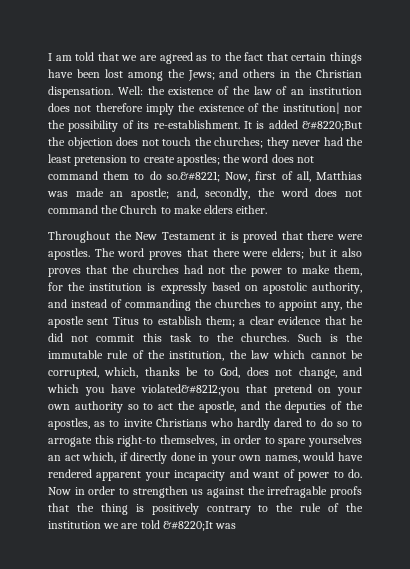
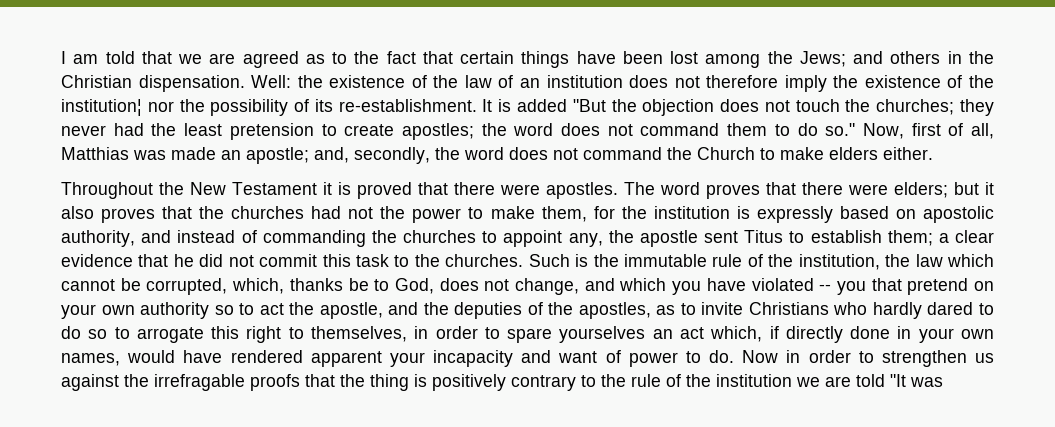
[282,102,340,114] institution| -> [61,99,142,116] institution¦
[302,121,362,131] &#8220;But -> [572,99,606,112] "But
[166,171,220,182] so.&#8221; -> [825,123,856,136] so."
[140,384,240,396] violated&#8212;you -> [751,278,866,295] violated -- you
[117,435,157,447] right-to -> [246,326,304,343] right to
[162,521,213,531] &#8220;It -> [890,374,906,387] "It

